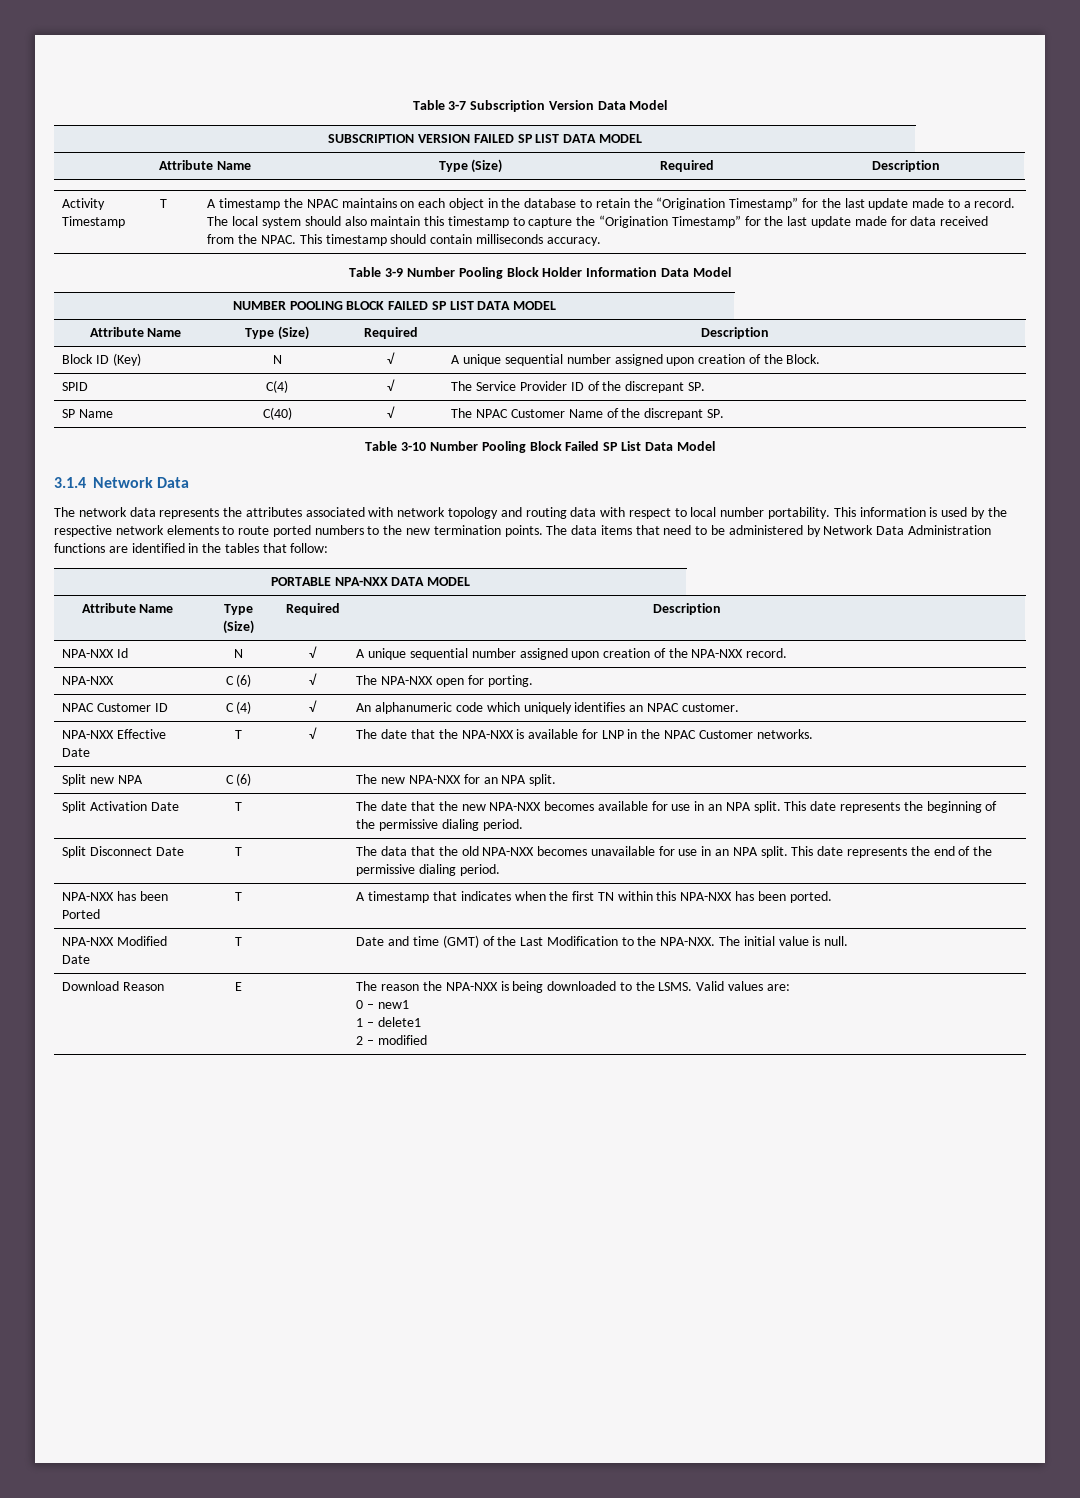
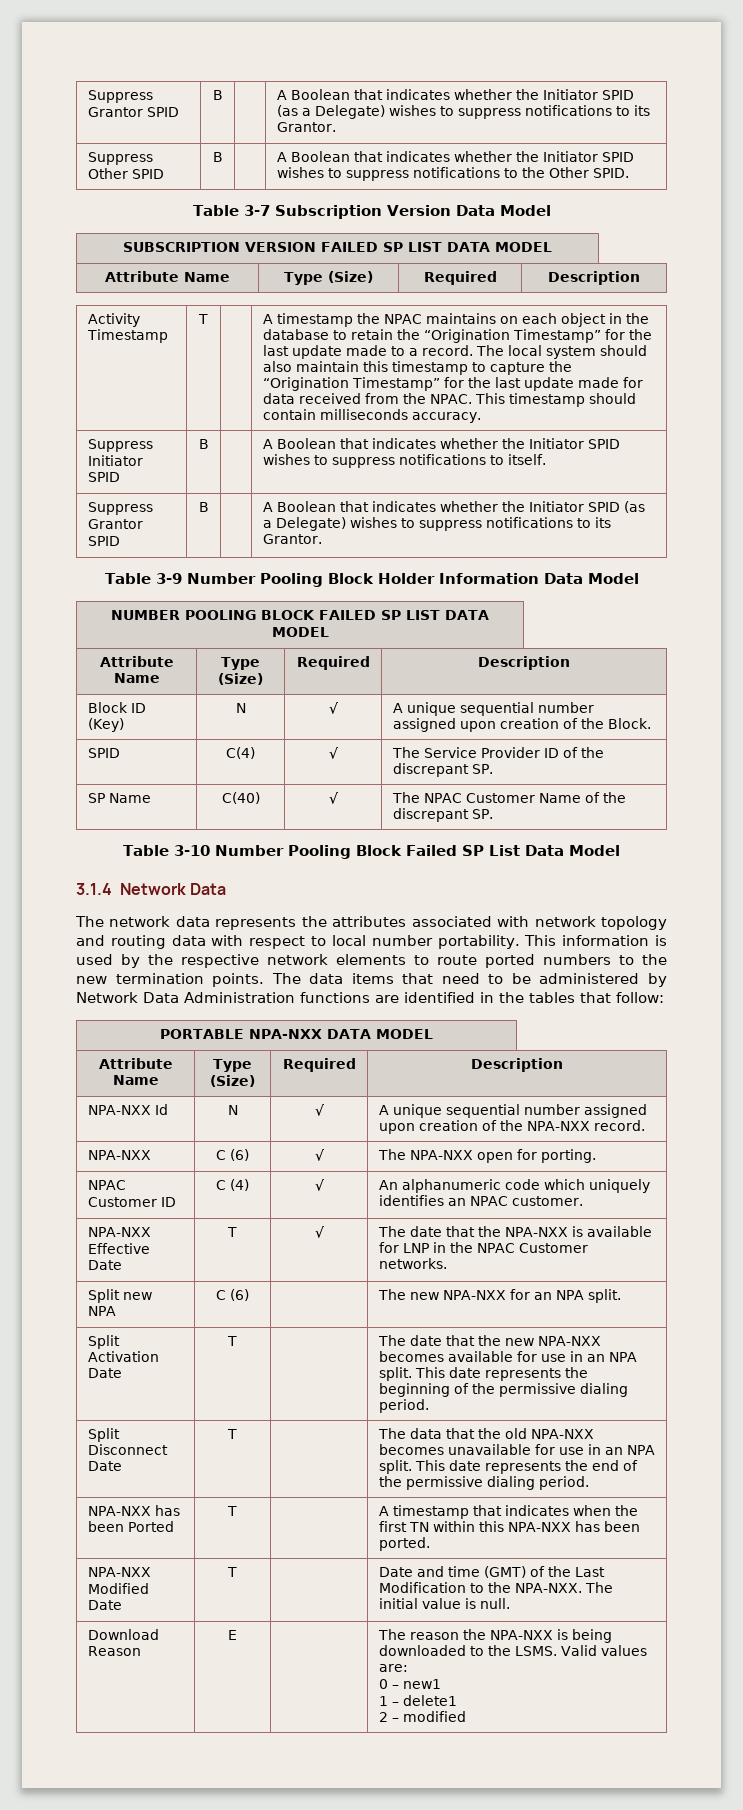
(412, 105) none -> [87,90,153,103] [87,107,179,117] [212,90,223,100] [276,89,634,100] [276,105,650,119] [276,122,336,132] [87,152,153,165] [87,168,164,179] [212,152,223,162] [276,151,634,162] [276,167,629,181] Suppress Grantor SPID | B | | A Boolean that indicates whether the Initiator SPID (as a Delegate) wishes to suppress notifications to its Grantor. // Suppress Other SPID | B | | A Boolean that indicates whether the Initiator SPID wishes to suppress notifications to the Other SPID. //
(601, 241) none -> [87,439,153,452] [87,455,143,466] [87,472,120,482] [198,439,209,449] [262,438,620,449] [262,454,546,468] [87,502,153,515] [87,519,143,529] [87,536,120,546] [198,502,209,512] [262,501,645,513] [262,517,611,531] [262,534,322,544] // Suppress Initiator SPID | B | | A Boolean that indicates whether the Initiator SPID wishes to suppress notifications to itself. // Suppress Grantor SPID | B | | A Boolean that indicates whether the Initiator SPID (as a Delegate) wishes to suppress notifications to its Grantor.

